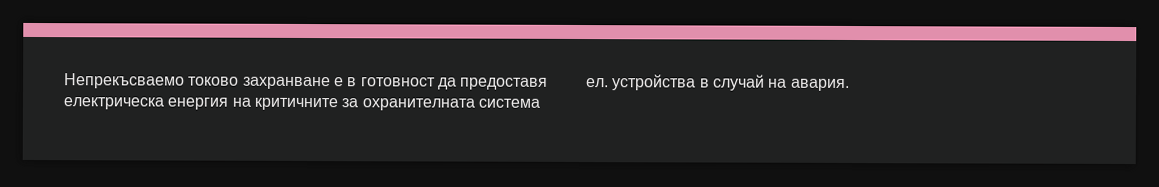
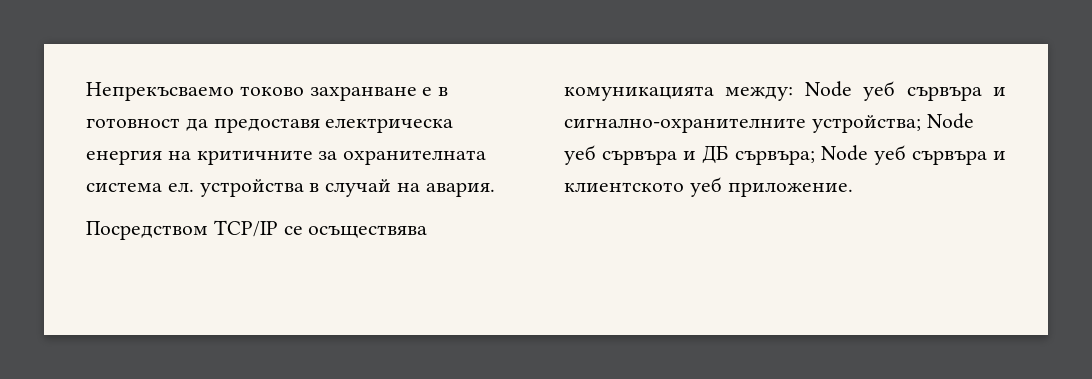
(850, 84) none -> [86,220,428,240] [564,81,1006,101] [564,113,974,133] [564,145,1006,165] [564,177,853,197] // Посредством TCP/IP се осъществява комуникацията между: Node уеб сървъра и сигнално-охранителните устройства; Node уеб сървъра и ДБ сървъра; Node уеб сървъра и клиентското уеб приложение.

